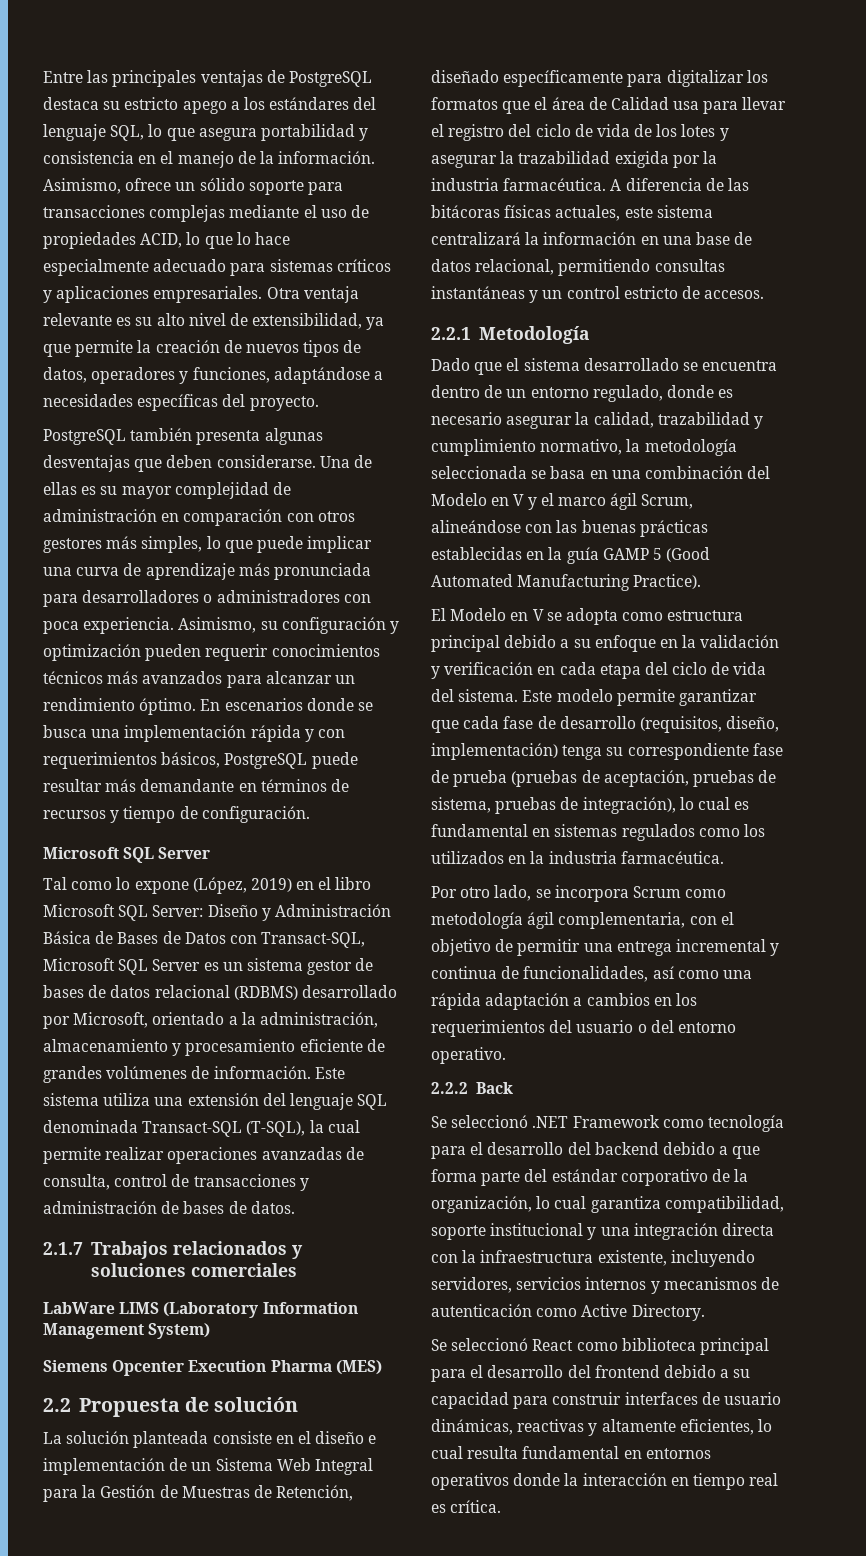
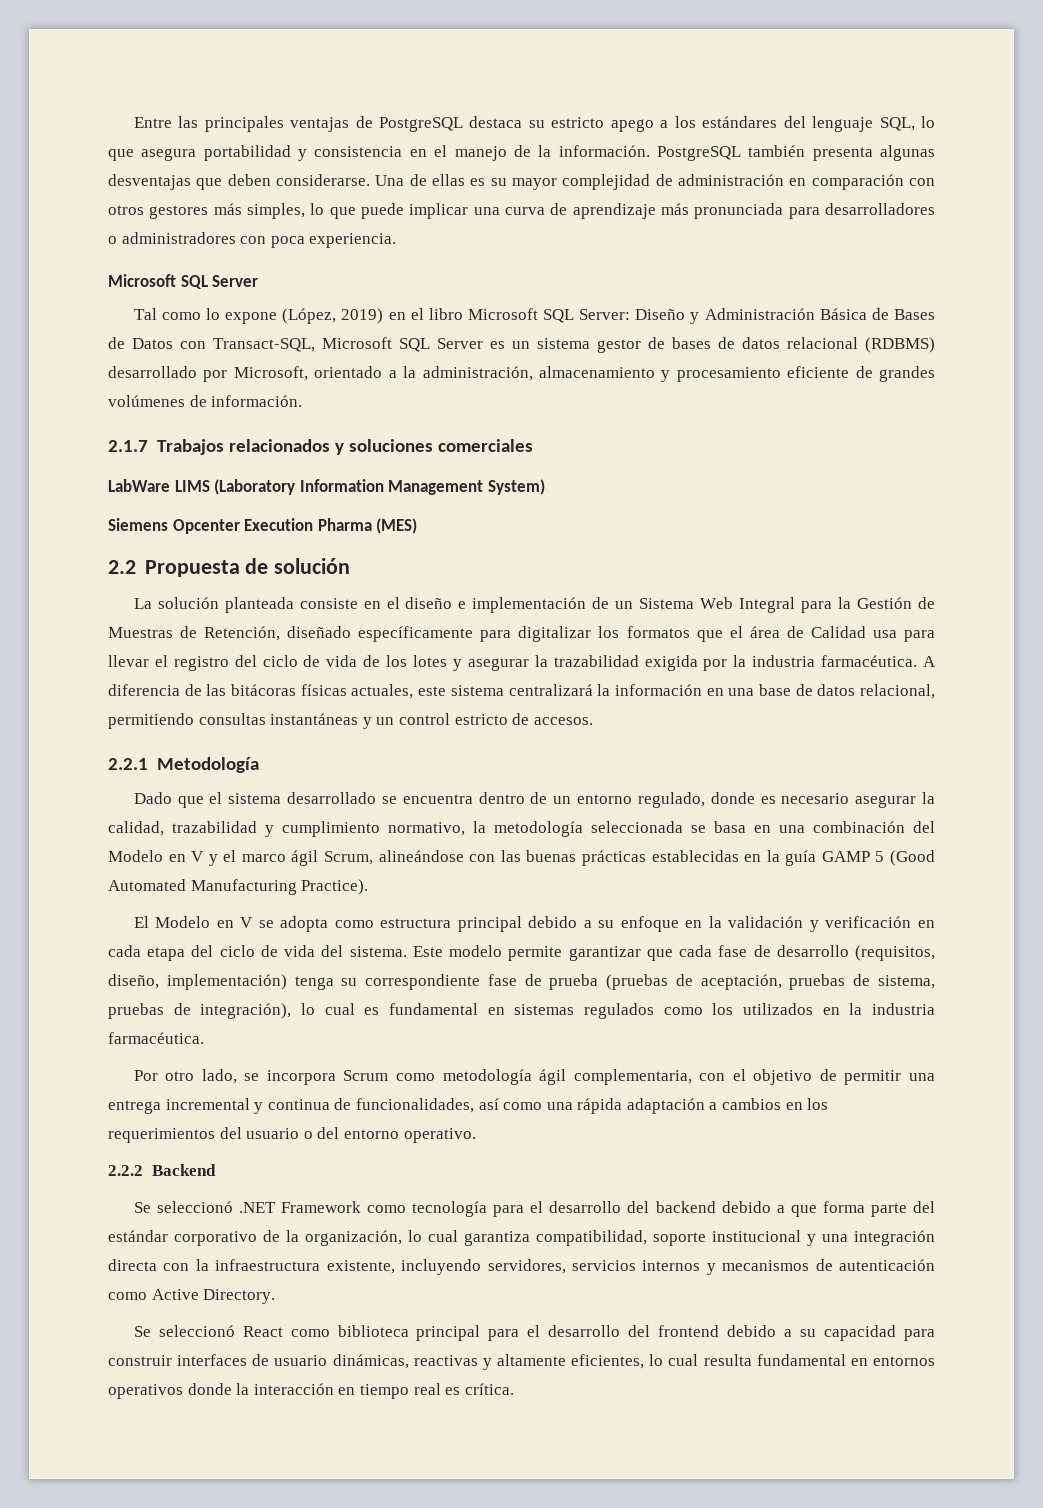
[43,178,343,195] [43,205,369,222] [43,232,290,249] [43,259,391,276] [43,286,359,303] [43,313,385,330] [43,340,362,357] [43,367,383,384] [43,394,319,411] Asimismo, ofrece un sólido soporte para transacciones complejas mediante el uso de propiedades ACID, lo que lo hace especialmente adecuado para sistemas críticos y aplicaciones empresariales. Otra ventaja relevante es su alto nivel de extensibilidad, ya que permite la creación de nuevos tipos de datos, operadores y funciones, adaptándose a necesidades específicas del proyecto. // -> (650, 151) none
[178,617,399,634] [43,644,380,661] [43,671,355,688] [43,698,373,715] [43,725,345,742] [43,752,358,769] [43,779,349,792] [43,806,310,823] Asimismo, su configuración y optimización pueden requerir conocimientos técnicos más avanzados para alcanzar un rendimiento óptimo. En escenarios donde se busca una implementación rápida y con requerimientos básicos, PostgreSQL puede resultar más demandante en términos de recursos y tiempo de configuración. -> (397, 240) none
[314,1067,345,1079] [43,1093,388,1110] [43,1120,360,1137] [43,1147,364,1164] [43,1174,309,1191] [43,1201,295,1214] Este sistema utiliza una extensión del lenguaje SQL denominada Transact-SQL (T-SQL), la cual permite realizar operaciones avanzadas de consulta, control de transacciones y administración de bases de datos. -> (303, 401) none
[475,1082,513,1094] Back -> [151,1164,216,1176] Backend

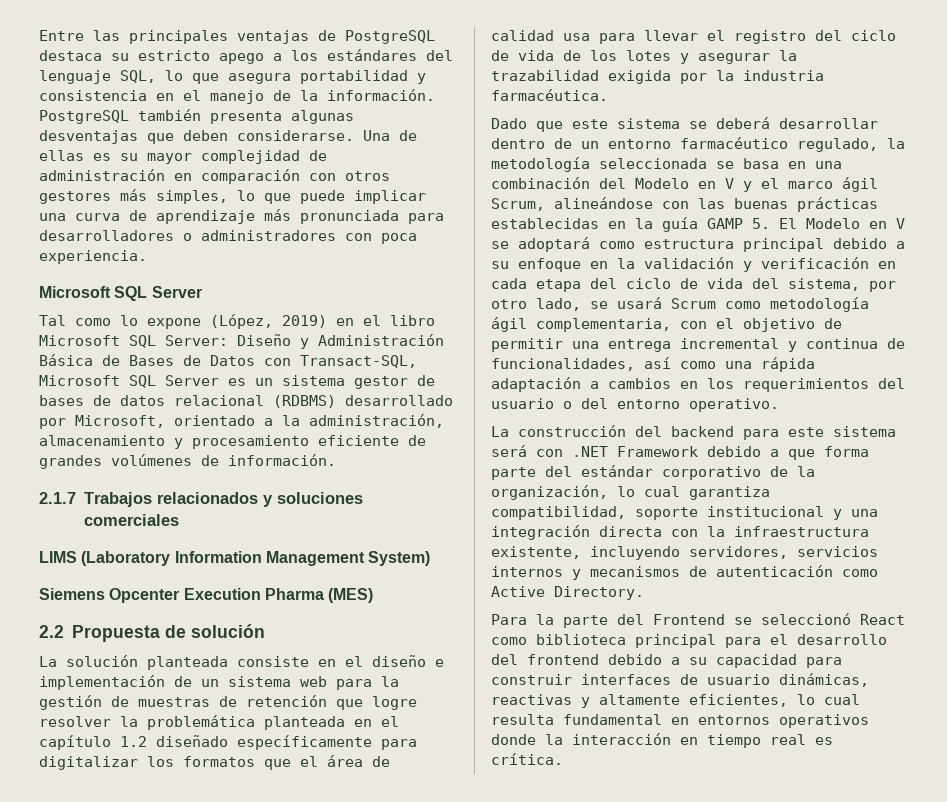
[108,479,170,492] LabWare -> (179, 520) none
[639,597,935,613] [108,626,281,641] Sistema Web Integral para la Gestión de Muestras de Retención, -> [228,676,399,690] [39,695,417,710] [39,715,399,730] [39,735,147,750] sistema web para la gestión de muestras de retención que logre resolver la problemática planteada en el capítulo 1.2
[810,626,866,638] Calidad -> [491,30,554,41] calidad
[923,656,937,667] [108,684,935,699] [108,713,593,729] [108,757,259,773] [133,792,935,808] [108,821,465,837] A diferencia de las bitácoras físicas actuales, este sistema centralizará la información en una base de datos relacional, permitiendo consultas instantáneas y un control estricto de accesos. // 2.2.1 Metodología // Dado que el sistema desarrollado se encuentra dentro de un entorno regulado, donde es necesario asegurar la calidad, trazabilidad y cumplimiento normativo, -> [491,117,878,132] [491,137,878,152] // Dado que este sistema se deberá desarrollar dentro de un entorno farmacéutico regulado,
[875,850,935,866] [108,879,369,895] 5 (Good Automated Manufacturing Practice). // -> [752,218,770,229] 5.
[280,916,329,932] adopta -> [518,237,590,252] adoptará
[349,945,935,961] [108,974,935,990] [108,1003,935,1019] [108,1032,204,1044] [133,1070,158,1081] sistema. Este modelo permite garantizar que cada fase de desarrollo (requisitos, diseño, implementación) tenga su correspondiente fase de prueba (pruebas de aceptación, pruebas de sistema, pruebas de integración), lo cual es fundamental en sistemas regulados como los utilizados en la industria farmacéutica. // Por -> [788,278,896,292] sistema, por
[266,1070,336,1085] incorpora -> [617,297,662,309] usará
[108,1164,216,1176] [133,1201,716,1217] 2.2.2 Backend // Se seleccionó .NET Framework como tecnología para el desarrollo del backend -> [491,425,896,440] [491,445,698,457] La construcción del backend para este sistema será con .NET Framework
[133,1326,151,1337] Se -> [491,614,752,628] Para la parte del Frontend se

